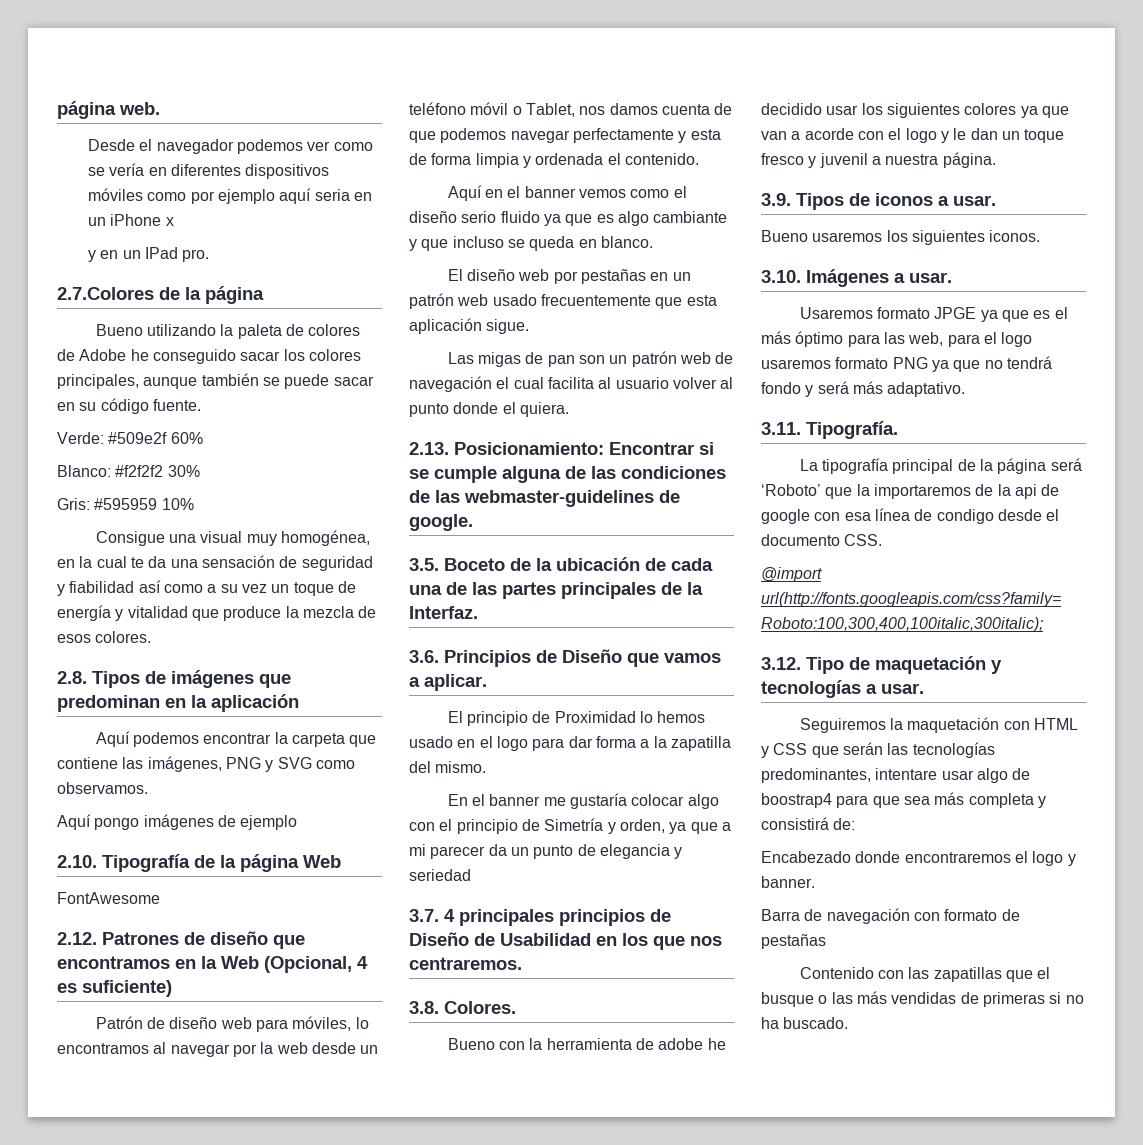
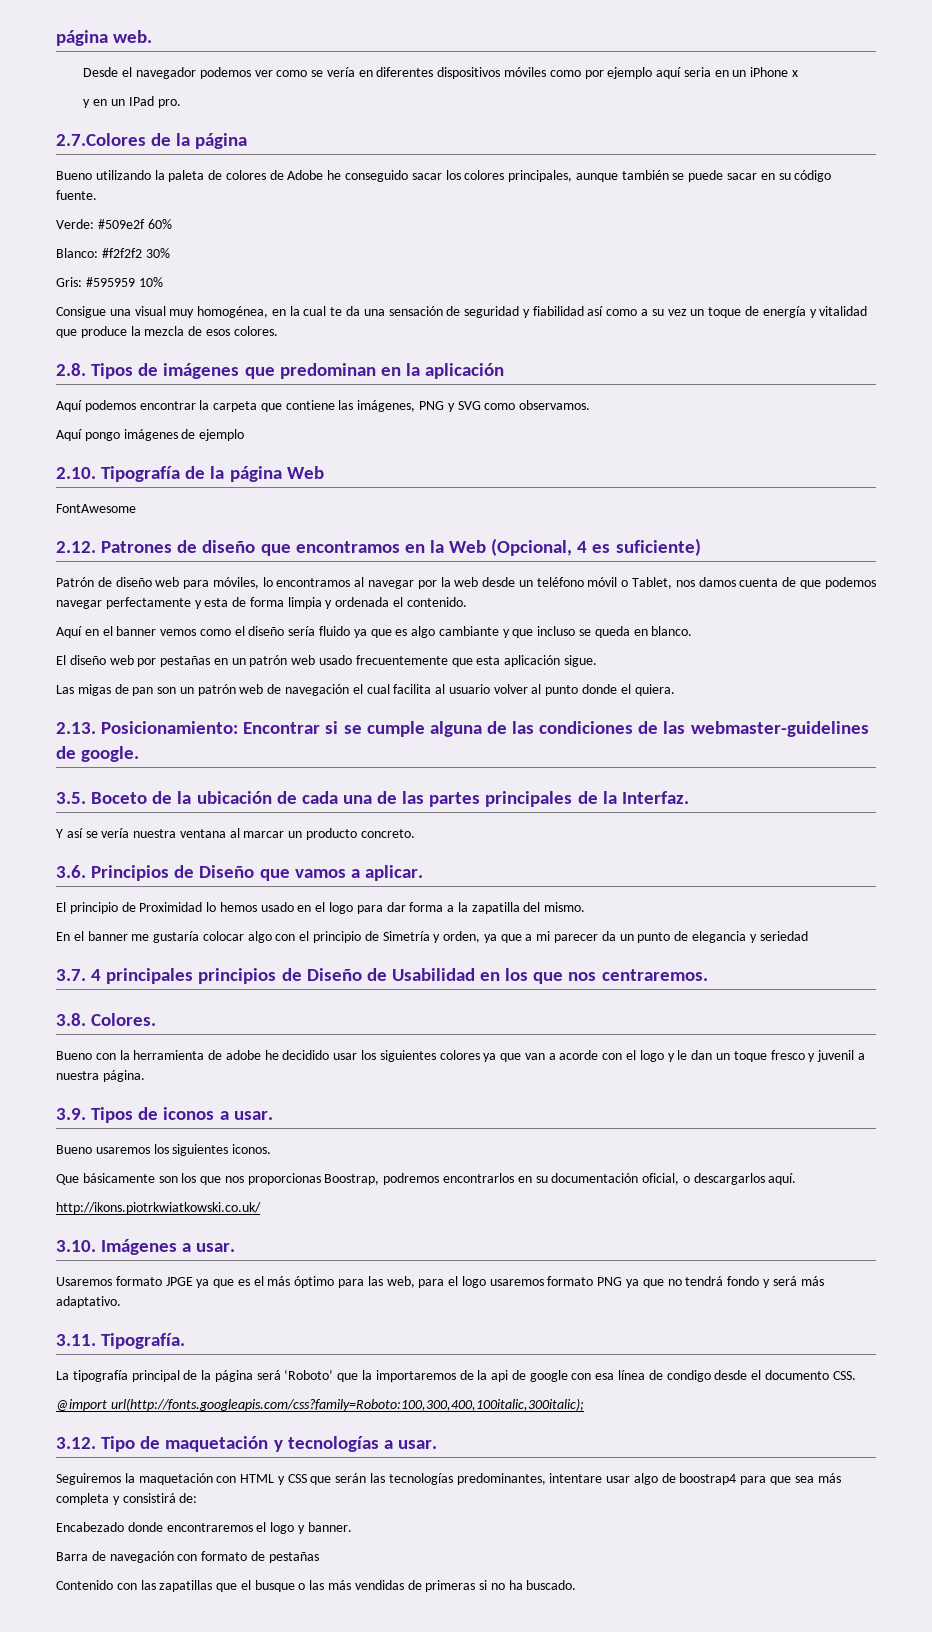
[461,211,497,223] serio -> [288,626,316,636] sería
(478, 612) none -> [56,828,415,840] // Y así se vería nuestra ventana al marcar un producto concreto.
(1041, 236) none -> [56,1173,797,1185] [56,1202,261,1214] // Que básicamente son los que nos proporcionas Boostrap, podremos encontrarlos en su documentación oficial, o descargarlos aquí. // http://ikons.piotrkwiatkowski.co.uk/

